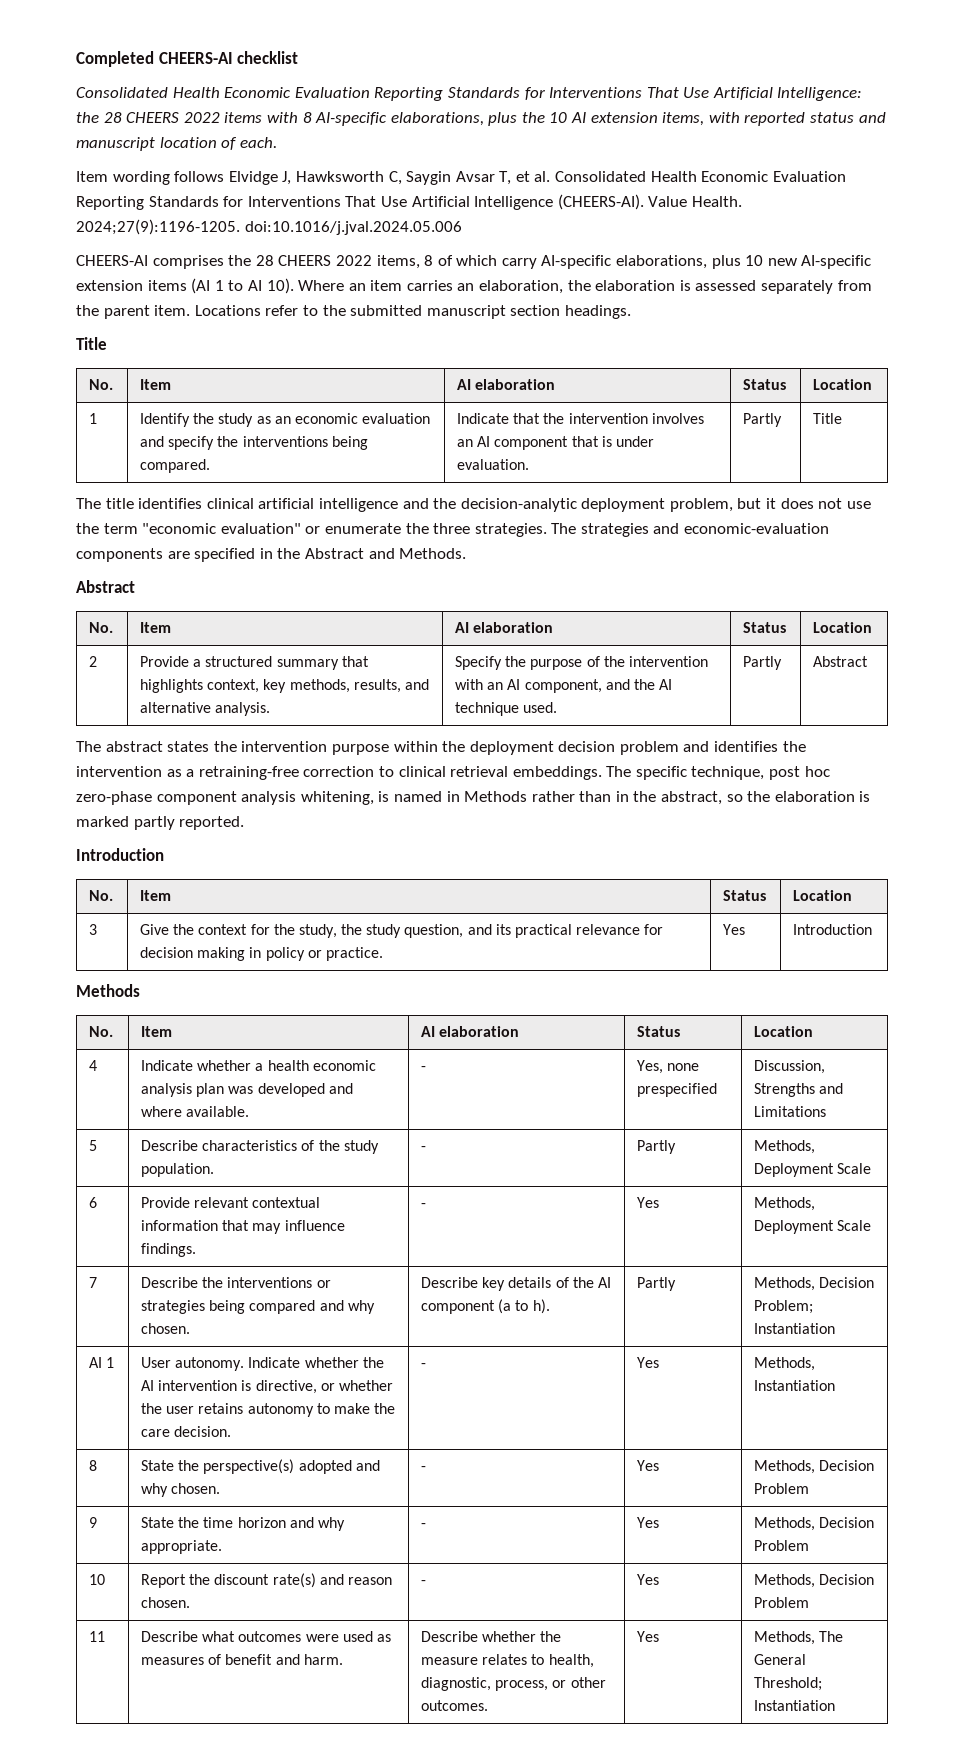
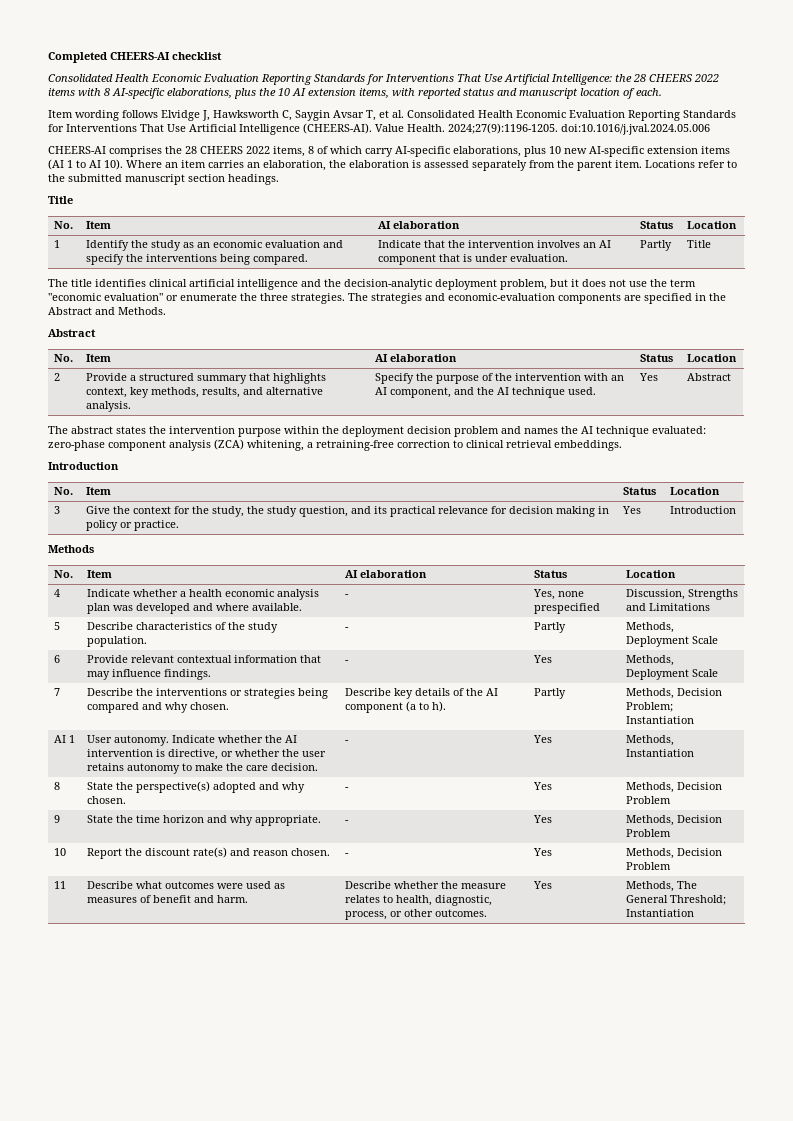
[743,656,783,670] Partly -> [639,373,659,381] Yes
[714,741,806,752] [76,766,182,777] identifies the intervention as -> [524,426,706,437] [48,439,304,451] names the AI technique evaluated: zero-phase component analysis (ZCA) whitening,
[606,766,830,780] [76,791,871,805] [76,816,245,830] The specific technique, post hoc zero-phase component analysis whitening, is named in Methods rather than in the abstract, so the elaboration is marked partly reported. -> (622, 445) none

